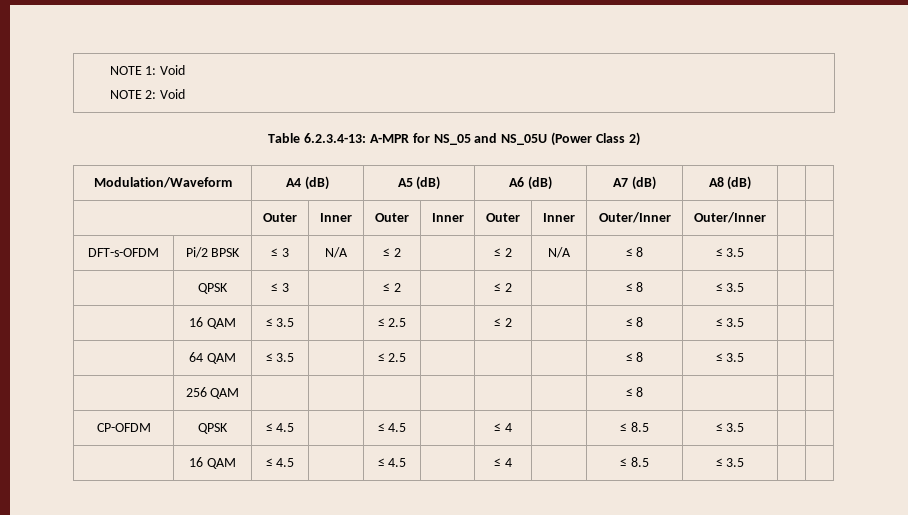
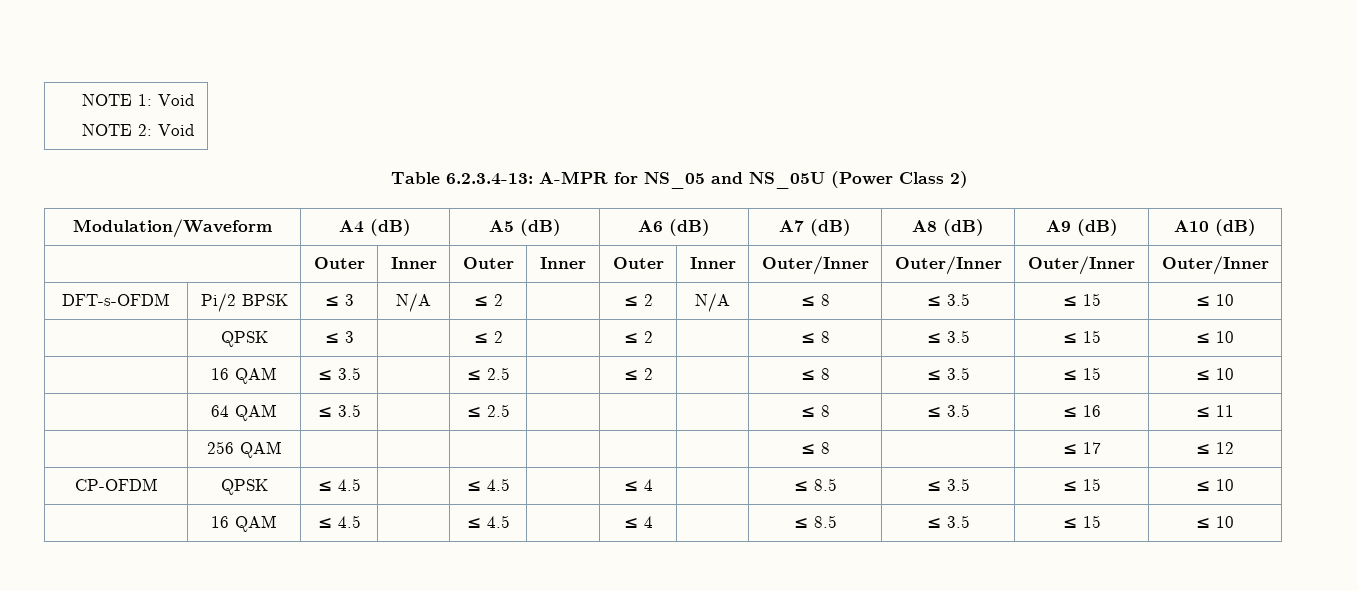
(752, 183) | -> [1045,219,1118,236] [1174,219,1256,236] A9 (dB) | A10 (dB)
(766, 217) | -> [1028,256,1135,275] [1161,256,1269,275] Outer/Inner | Outer/Inner
(745, 252) | -> [1062,293,1101,306] [1196,294,1234,306] ≤ 15 | ≤ 10
(745, 287) | -> [1062,330,1101,343] [1196,331,1234,343] ≤ 15 | ≤ 10
(745, 322) | -> [1062,367,1101,380] [1196,368,1234,380] ≤ 15 | ≤ 10
(745, 357) | -> [1062,405,1101,417] [1196,405,1234,417] ≤ 16 | ≤ 11
(644, 392) | -> [1062,442,1101,454] [1196,442,1234,454] ≤ 17 | ≤ 12
(745, 427) | -> [1062,478,1101,491] [1196,479,1234,491] ≤ 15 | ≤ 10
(745, 462) | -> [1062,515,1101,528] [1196,516,1234,528] ≤ 15 | ≤ 10

